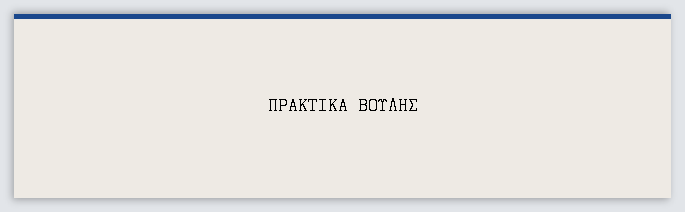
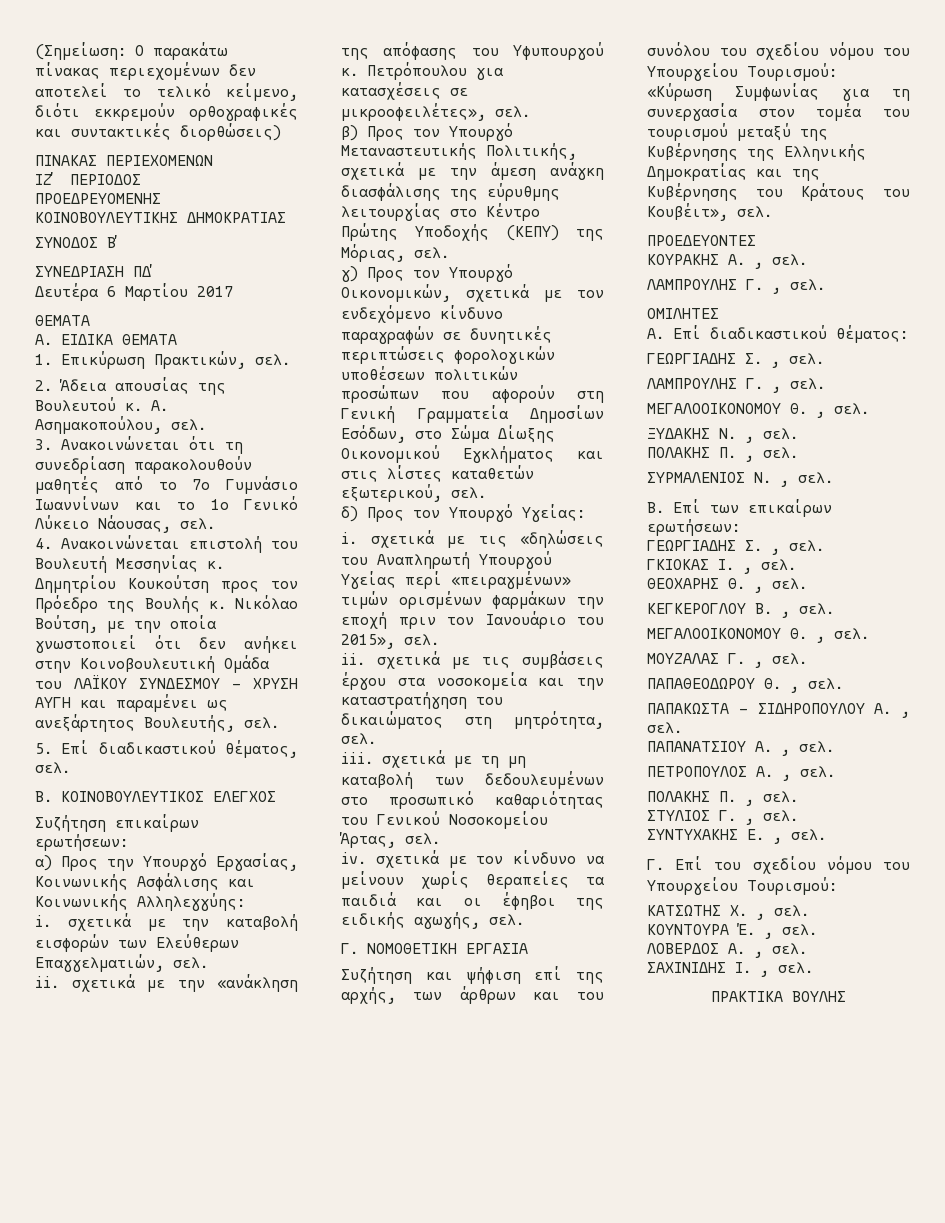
(267, 105) none -> [35,42,228,60] [35,62,256,81] [35,83,298,101] [35,103,298,121] [35,123,281,141] [35,155,213,166] [35,172,141,185] [35,193,161,204] [35,212,286,223] [35,235,125,248] [35,264,160,277] [35,283,233,301] [35,315,90,326] [35,334,177,345] [35,351,290,369] [35,377,226,395] [35,397,168,411] [35,416,206,434] [35,436,243,454] [35,456,252,474] [35,476,298,494] [35,496,298,510] [35,515,215,533] [35,535,298,553] [35,555,224,573] [35,575,298,593] [35,595,298,613] [35,615,217,633] [35,635,298,653] [35,655,270,673] [35,675,298,689] [35,694,228,712] [35,714,279,732] [35,740,298,758] [35,762,70,773] [35,791,276,802] [35,814,199,832] [35,834,128,851] [35,853,298,871] [35,873,255,891] [35,893,245,911] [35,913,298,932] [35,934,239,952] [35,954,208,972] [35,974,298,993] [341,42,604,60] [341,62,504,80] [341,82,468,101] [341,103,530,121] [341,123,513,141] [341,143,577,160] [341,162,604,181] [341,183,560,201] [341,203,540,221] [341,223,604,242] [341,244,449,262] [341,264,513,282] [341,284,604,303] [341,305,503,324] [341,326,552,344] [341,346,555,364] [341,366,518,380] [341,385,604,403] [341,405,604,423] [341,425,555,443] [341,445,604,463] [341,465,534,482] [341,484,486,502] [341,504,585,522] [341,530,604,549] [341,551,552,569] [341,571,571,589] [341,591,604,609] [341,611,604,630] [341,634,439,649] [341,651,604,670] [341,672,604,690] [341,692,503,709] [341,711,604,729] [341,733,376,744] [341,750,526,769] [341,771,604,789] [341,791,604,809] [341,811,548,829] [340,832,440,848] [341,850,605,869] [341,871,605,890] [341,892,604,910] [341,912,524,929] [341,943,528,954] [341,966,604,984] [341,986,604,1005] [647,42,910,61] [647,63,837,81] [647,83,910,101] [647,103,910,121] [647,123,828,141] [647,143,866,161] [647,163,820,181] [647,183,910,201] [647,203,772,221] [647,235,756,246] [647,254,807,269] [647,279,825,294] [647,308,719,319] [647,325,908,343] [647,353,824,368] [647,378,825,393] [647,403,869,418] [647,428,798,443] [647,447,798,462] [647,472,833,487] [647,499,832,517] [647,519,740,536] [647,540,824,555] [647,559,796,574] [647,578,807,593] [647,603,834,618] [647,628,869,643] [647,653,807,668] [647,678,843,693] [647,703,910,718] [647,722,682,733] [647,741,834,756] [647,766,835,781] [647,791,798,806] [647,810,798,825] [647,829,826,844] [647,856,910,875] [647,877,837,895] [647,905,809,920] [647,923,817,939] [647,943,807,958] [647,962,813,977] (Σημείωση: Ο παρακάτω πίνακας περιεχομένων δεν αποτελεί το τελικό κείμενο, διότι εκκρεμούν ορθογραφικές και συντακτικές διορθώσεις) // ΠΙΝΑΚΑΣ ΠΕΡΙΕΧΟΜΕΝΩΝ // ΙΖ΄ ΠΕΡΙΟΔΟΣ // ΠΡΟΕΔΡΕΥΟΜΕΝΗΣ ΚΟΙΝΟΒΟΥΛΕΥΤΙΚΗΣ ΔΗΜΟΚΡΑΤΙΑΣ // ΣΥΝΟΔΟΣ Β΄ // ΣΥΝΕΔΡΙΑΣΗ ΠΔ΄ // Δευτέρα 6 Μαρτίου 2017 // ΘΕΜΑΤΑ // Α. ΕΙΔΙΚΑ ΘΕΜΑΤΑ // 1. Επικύρωση Πρακτικών, σελ. // 2. Άδεια απουσίας της Βουλευτού κ. Α. Ασημακοπούλου, σελ. // 3. Ανακοινώνεται ότι τη συνεδρίαση παρακολουθούν μαθητές από το 7ο Γυμνάσιο Ιωαννίνων και το 1ο Γενικό Λύκειο Νάουσας, σελ. // 4. Ανακοινώνεται επιστολή του Βουλευτή Μεσσηνίας κ. Δημητρίου Κουκούτση προς τον Πρόεδρο της Βουλής κ. Νικόλαο Βούτση, με την οποία γνωστοποιεί ότι δεν ανήκει στην Κοινοβουλευτική Ομάδα του ΛΑΪΚΟΥ ΣΥΝΔΕΣΜΟΥ - ΧΡΥΣΗ ΑΥΓΗ και παραμένει ως ανεξάρτητος Βουλευτής, σελ. // 5. Επί διαδικαστικού θέματος, σελ. // Β. ΚΟΙΝΟΒΟΥΛΕΥΤΙΚΟΣ ΕΛΕΓΧΟΣ // Συζήτηση επικαίρων ερωτήσεων: // α) Προς την Υπουργό Εργασίας, Κοινωνικής Ασφάλισης και Κοινωνικής Αλληλεγγύης: // i. σχετικά με την καταβολή εισφορών των Ελεύθερων Επαγγελματιών, σελ. // ii. σχετικά με την «ανάκληση της απόφασης του Υφυπουργού κ. Πετρόπουλου για κατασχέσεις σε μικροοφειλέτες», σελ. // β) Προς τον Υπουργό Μεταναστευτικής Πολιτικής, σχετικά με την άμεση ανάγκη διασφάλισης της εύρυθμης λειτουργίας στο Κέντρο Πρώτης Υποδοχής (ΚΕΠΥ) της Μόριας, σελ. // γ) Προς τον Υπουργό Οικονομικών, σχετικά με τον ενδεχόμενο κίνδυνο παραγραφών σε δυνητικές περιπτώσεις φορολογικών υποθέσεων πολιτικών προσώπων που αφορούν στη Γενική Γραμματεία Δημοσίων Εσόδων, στο Σώμα Δίωξης Οικονομικού Εγκλήματος και στις λίστες καταθετών εξωτερικού, σελ. // δ) Προς τον Υπουργό Υγείας: // i. σχετικά με τις «δηλώσεις του Αναπληρωτή Υπουργού Υγείας περί «πειραγμένων» τιμών ορισμένων φαρμάκων την εποχή πριν τον Ιανουάριο του 2015», σελ. // ii. σχετικά με τις συμβάσεις έργου στα νοσοκομεία και την καταστρατήγηση του δικαιώματος στη μητρότητα, σελ. // iii. σχετικά με τη μη καταβολή των δεδουλευμένων στο προσωπικό καθαριότητας του Γενικού Νοσοκομείου Άρτας, σελ. // iv. σχετικά με τον κίνδυνο να μείνουν χωρίς θεραπείες τα παιδιά και οι έφηβοι της ειδικής αγωγής, σελ. // Γ. ΝΟΜΟΘΕΤΙΚΗ ΕΡΓΑΣΙΑ // Συζήτηση και ψήφιση επί της αρχής, των άρθρων και του συνόλου του σχεδίου νόμου του Υπουργείου Τουρισμού: «Κύρωση Συμφωνίας για τη συνεργασία στον τομέα του τουρισμού μεταξύ της Κυβέρνησης της Ελληνικής Δημοκρατίας και της Κυβέρνησης του Κράτους του Κουβέιτ», σελ. // ΠΡΟΕΔΕΥΟΝΤΕΣ // ΚΟΥΡΑΚΗΣ Α. , σελ. // ΛΑΜΠΡΟΥΛΗΣ Γ. , σελ. // ΟΜΙΛΗΤΕΣ // Α. Επί διαδικαστικού θέματος: // ΓΕΩΡΓΙΑΔΗΣ Σ. , σελ. // ΛΑΜΠΡΟΥΛΗΣ Γ. , σελ. // ΜΕΓΑΛΟΟΙΚΟΝΟΜΟΥ Θ. , σελ. // ΞΥΔΑΚΗΣ Ν. , σελ. // ΠΟΛΑΚΗΣ Π. , σελ. // ΣΥΡΜΑΛΕΝΙΟΣ Ν. , σελ. // Β. Επί των επικαίρων ερωτήσεων: // ΓΕΩΡΓΙΑΔΗΣ Σ. , σελ. // ΓΚΙΟΚΑΣ Ι. , σελ. // ΘΕΟΧΑΡΗΣ Θ. , σελ. // ΚΕΓΚΕΡΟΓΛΟΥ Β. , σελ. // ΜΕΓΑΛΟΟΙΚΟΝΟΜΟΥ Θ. , σελ. // ΜΟΥΖΑΛΑΣ Γ. , σελ. // ΠΑΠΑΘΕΟΔΩΡΟΥ Θ. , σελ. // ΠΑΠΑΚΩΣΤΑ - ΣΙΔΗΡΟΠΟΥΛΟΥ Α. , σελ. // ΠΑΠΑΝΑΤΣΙΟΥ Α. , σελ. // ΠΕΤΡΟΠΟΥΛΟΣ Α. , σελ. // ΠΟΛΑΚΗΣ Π. , σελ. // ΣΤΥΛΙΟΣ Γ. , σελ. // ΣΥΝΤΥΧΑΚΗΣ Ε. , σελ. // Γ. Επί του σχεδίου νόμου του Υπουργείου Τουρισμού: // ΚΑΤΣΩΤΗΣ Χ. , σελ. // ΚΟΥΝΤΟΥΡΑ Έ. , σελ. // ΛΟΒΕΡΔΟΣ Α. , σελ. // ΣΑΧΙΝΙΔΗΣ Ι. , σελ. //

